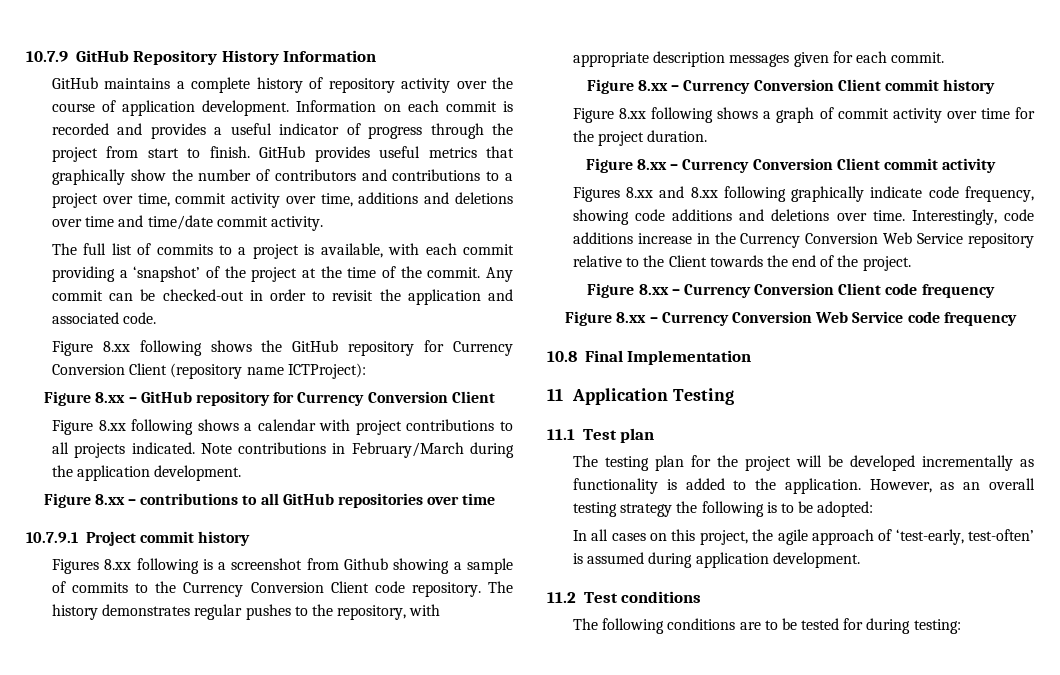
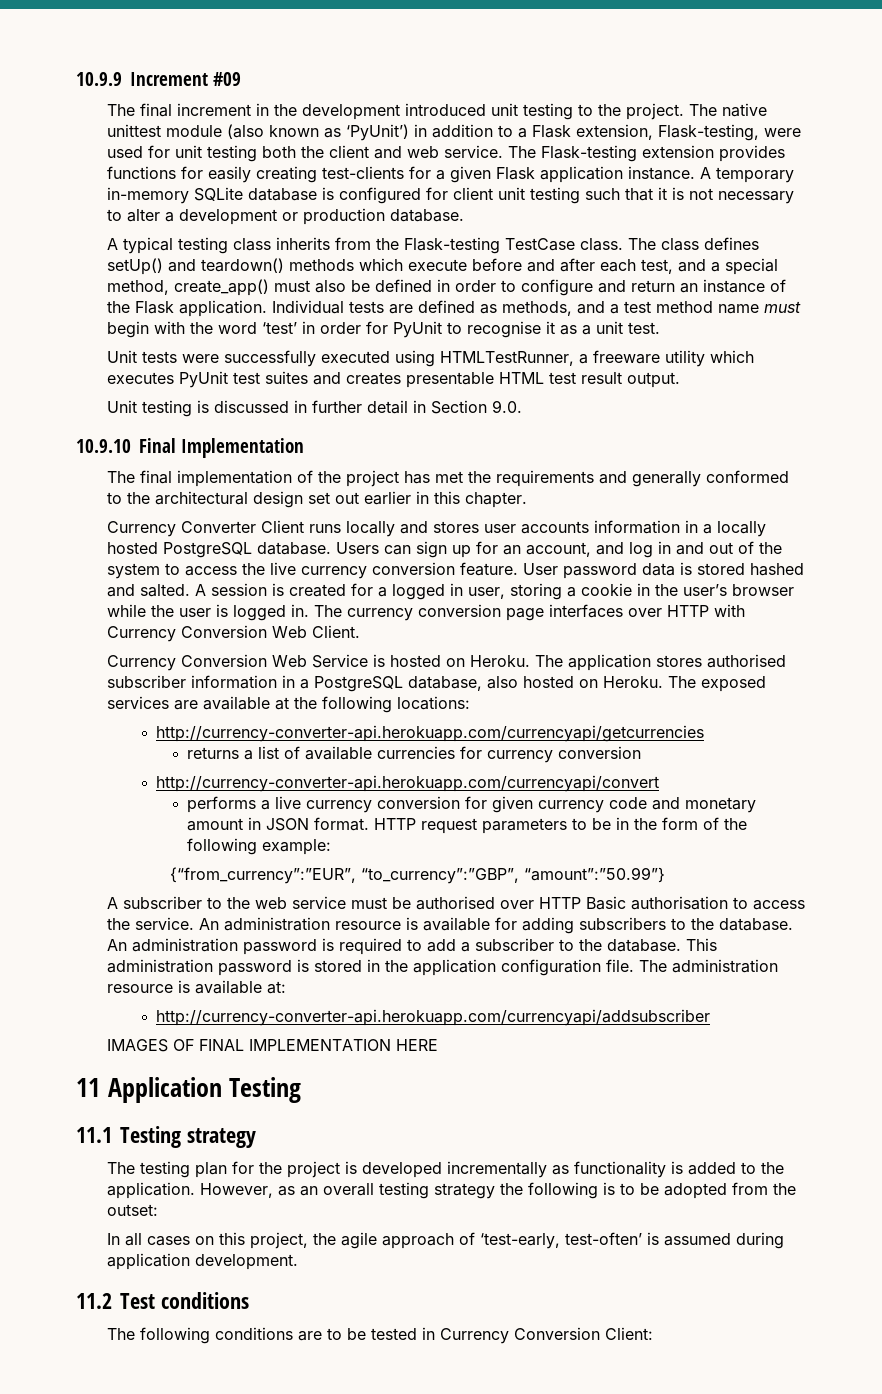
[26,50,377,65] [51,77,513,93] [51,100,513,116] [51,123,513,139] [51,146,514,162] [51,169,514,185] [51,192,513,208] [51,215,323,231] [51,243,514,259] [51,266,513,282] [51,289,513,305] [51,312,157,324] [51,340,513,356] [51,363,366,379] [44,391,495,406] [51,419,513,435] [51,442,514,458] [51,465,242,481] [43,493,496,508] [26,531,251,546] [51,558,513,574] [51,581,513,597] [51,604,441,620] [572,51,945,67] [586,79,996,94] [572,107,1035,123] [572,130,708,146] [585,158,997,173] [572,186,1034,202] [572,209,1034,225] [572,232,1034,248] [572,255,911,271] [587,283,995,298] [565,311,1017,326] [547,350,752,365] 10.7.9 GitHub Repository History Information // GitHub maintains a complete history of repository activity over the course of application development. Information on each commit is recorded and provides a useful indicator of progress through the project from start to finish. GitHub provides useful metrics that graphically show the number of contributors and contributions to a project over time, commit activity over time, additions and deletions over time and time/date commit activity. // The full list of commits to a project is available, with each commit providing a ‘snapshot’ of the project at the time of the commit. Any commit can be checked-out in order to revisit the application and associated code. // Figure 8.xx following shows the GitHub repository for Currency Conversion Client (repository name ICTProject): // Figure 8.xx – GitHub repository for Currency Conversion Client // Figure 8.xx following shows a calendar with project contributions to all projects indicated. Note contributions in February/March during the application development. // Figure 8.xx – contributions to all GitHub repositories over time // 10.7.9.1 Project commit history // Figures 8.xx following is a screenshot from Github showing a sample of commits to the Currency Conversion Client code repository. The history demonstrates regular pushes to the repository, with appropriate description messages given for each commit. // Figure 8.xx – Currency Conversion Client commit history // Figure 8.xx following shows a graph of commit activity over time for the project duration. // Figure 8.xx – Currency Conversion Client commit activity // Figures 8.xx and 8.xx following graphically indicate code frequency, showing code additions and deletions over time. Interestingly, code additions increase in the Currency Conversion Web Service repository relative to the Client towards the end of the project. // Figure 8.xx – Currency Conversion Client code frequency // Figure 8.xx – Currency Conversion Web Service code frequency // 10.8 Final Implementation -> [76,72,242,86] [107,103,768,120] [107,124,802,141] [107,145,786,162] [107,166,795,183] [107,187,795,204] [107,208,465,225] [107,237,760,254] [107,258,779,275] [107,279,787,296] [107,300,802,317] [107,321,661,338] [107,350,755,367] [107,371,681,388] [107,400,523,417] [76,438,305,458] [107,470,790,487] [107,491,528,508] [107,520,767,537] [107,541,783,558] [107,562,805,579] [107,583,795,600] [107,604,746,621] [107,625,361,642] [107,654,787,671] [107,675,767,692] [107,696,471,713] [156,725,705,742] [187,746,642,763] [156,775,660,792] [187,796,757,813] [187,817,748,834] [187,838,332,855] [169,867,665,884] [107,896,806,910] [107,917,794,934] [107,938,718,955] [107,959,779,976] [107,980,287,994] [156,1009,711,1026] [107,1039,439,1052] 10.9.9 Increment #09 // The final increment in the development introduced unit testing to the project. The native unittest module (also known as ‘PyUnit’) in addition to a Flask extension, Flask-testing, were used for unit testing both the client and web service. The Flask-testing extension provides functions for easily creating test-clients for a given Flask application instance. A temporary in-memory SQLite database is configured for client unit testing such that it is not necessary to alter a development or production database. // A typical testing class inherits from the Flask-testing TestCase class. The class defines setUp() and teardown() methods which execute before and after each test, and a special method, create_app() must also be defined in order to configure and return an instance of the Flask application. Individual tests are defined as methods, and a test method name must begin with the word ‘test’ in order for PyUnit to recognise it as a unit test. // Unit tests were successfully executed using HTMLTestRunner, a freeware utility which executes PyUnit test suites and creates presentable HTML test result output. // Unit testing is discussed in further detail in Section 9.0. // 10.9.10 Final Implementation // The final implementation of the project has met the requirements and generally conformed to the architectural design set out earlier in this chapter. // Currency Converter Client runs locally and stores user accounts information in a locally hosted PostgreSQL database. Users can sign up for an account, and log in and out of the system to access the live currency conversion feature. User password data is stored hashed and salted. A session is created for a logged in user, storing a cookie in the user’s browser while the user is logged in. The currency conversion page interfaces over HTTP with Currency Conversion Web Client. // Currency Conversion Web Service is hosted on Heroku. The application stores authorised subscriber information in a PostgreSQL database, also hosted on Heroku. The exposed services are available at the following locations: // http://currency-converter-api.herokuapp.com/currencyapi/getcurrencies // returns a list of available currencies for currency conversion // http://currency-converter-api.herokuapp.com/currencyapi/convert // performs a live currency conversion for given currency code and monetary amount in JSON format. HTTP request parameters to be in the form of the following example: // {“from_currency”:”EUR”, “to_currency”:”GBP”, “amount”:”50.99”} // A subscriber to the web service must be authorised over HTTP Basic authorisation to access the service. An administration resource is available for adding subscribers to the database. An administration password is required to add a subscriber to the database. This administration password is stored in the application configuration file. The administration resource is available at: // http://currency-converter-api.herokuapp.com/currencyapi/addsubscriber // IMAGES OF FINAL IMPLEMENTATION HERE
[582,428,655,443] Test plan -> [120,1126,256,1148] Testing strategy
[795,455,843,467] will be -> [345,1161,358,1174] is
[817,501,874,517] adopted: -> [664,1182,797,1199] [107,1204,159,1216] adopted from the outset:
[843,618,961,634] for during testing: -> [422,1327,654,1344] in Currency Conversion Client:

